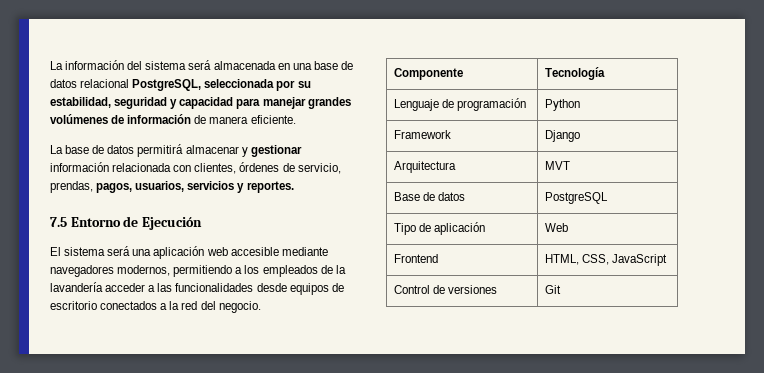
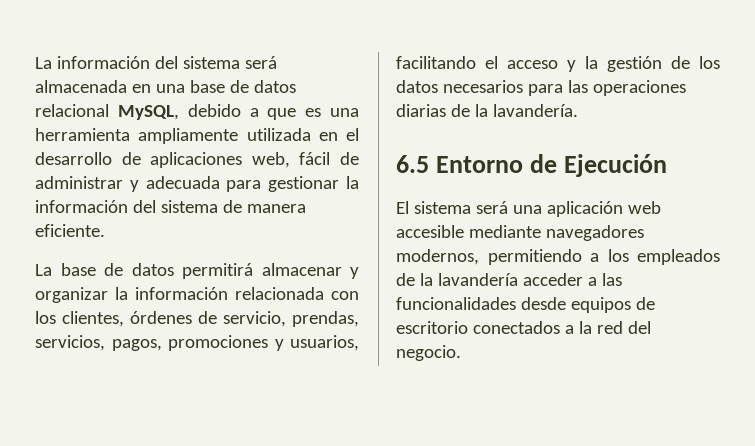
[132,79,311,91] [50,97,351,109] [50,114,192,124] PostgreSQL, seleccionada por su estabilidad, seguridad y capacidad para manejar grandes volúmenes de información -> [117,104,359,120] [35,128,359,144] [35,152,359,168] [35,176,359,192] [35,200,218,213] MySQL, debido a que es una herramienta ampliamente utilizada en el desarrollo de aplicaciones web, fácil de administrar y adecuada para gestionar la información del sistema
[250,145,302,157] gestionar -> [35,287,128,303] organizar la
(192, 168) none -> [35,311,56,324] los
[96,181,294,193] [50,217,67,227] pagos, usuarios, servicios y reportes. // 7.5 -> [35,335,359,351] [396,56,720,72] [396,80,686,96] [396,104,578,117] [396,155,429,173] servicios, pagos, promociones y usuarios, facilitando el acceso y la gestión de los datos necesarios para las operaciones diarias de la lavandería. // 6.5
[394,68,464,80] [545,67,606,80] [394,98,527,111] [545,99,581,111] [394,130,452,139] [545,130,581,142] [394,161,457,173] [545,161,571,170] [394,192,466,201] [545,192,609,204] [394,222,486,235] [545,223,569,232] [394,254,439,263] [545,254,668,266] [394,285,498,294] [545,285,562,294] // Componente | Tecnología // Lenguaje de programación | Python // Framework | Django // Arquitectura | MVT // Base de datos | PostgreSQL // Tipo de aplicación | Web // Frontend | HTML, CSS, JavaScript // Control de versiones | Git -> (461, 353) none

